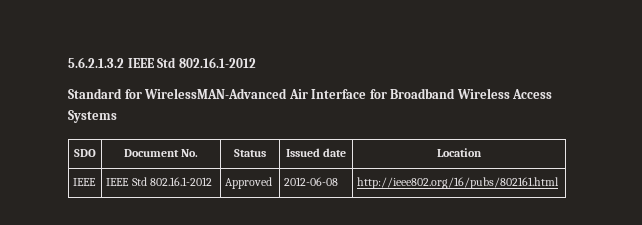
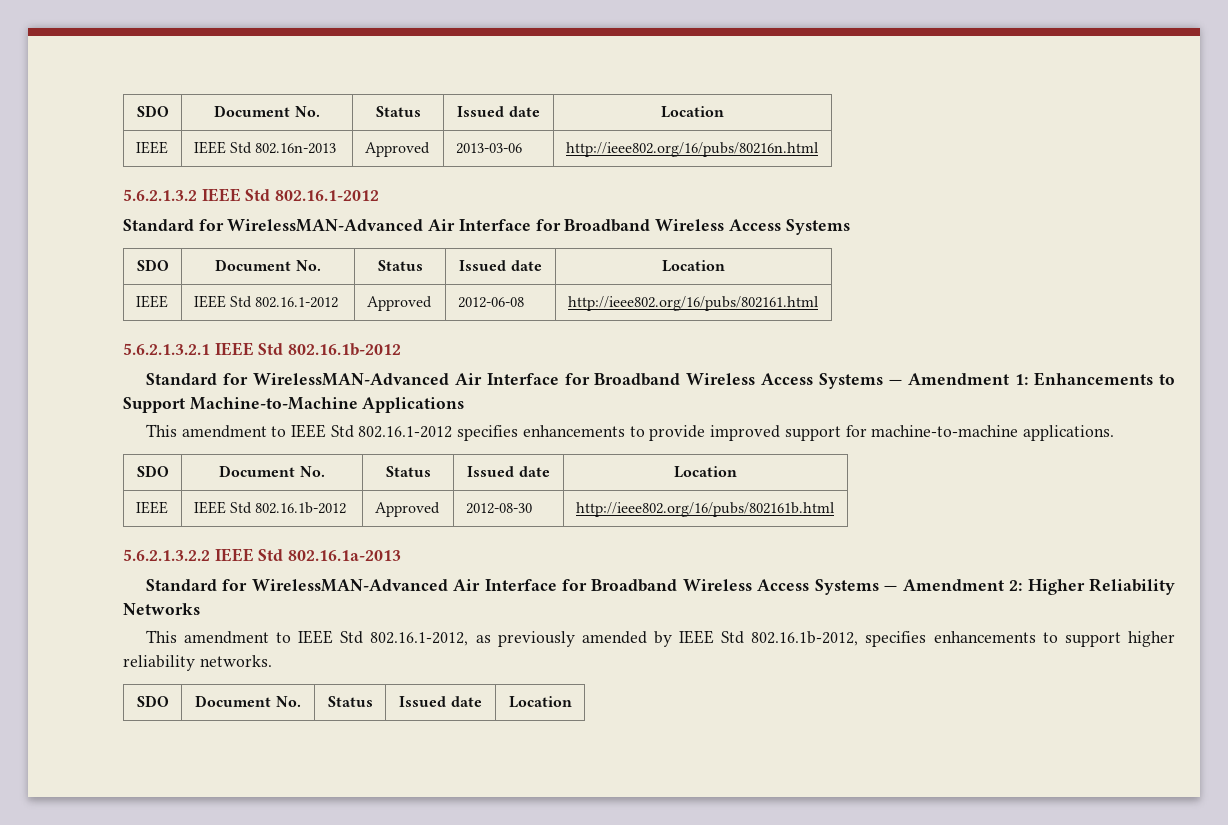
(68, 62) none -> [136,105,169,117] [214,105,320,117] [375,106,421,117] [457,106,540,117] [661,106,724,118] [135,141,168,154] [193,141,337,154] [364,142,430,157] [455,143,522,154] [565,142,819,157] SDO | Document No. | Status | Issued date | Location // IEEE | IEEE Std 802.16n-2013 | Approved | 2013-03-06 | http://ieee802.org/16/pubs/80216n.html //
(560, 183) none -> [123,342,402,356] [145,372,1176,389] [123,397,465,413] [145,424,1114,441] [136,465,169,477] [219,465,325,477] [385,466,431,477] [467,466,550,477] [674,466,737,478] [135,501,168,514] [193,501,347,514] [374,502,440,517] [465,503,532,514] [575,502,835,517] [123,548,402,562] [145,578,1176,595] [123,603,200,615] [145,630,1176,647] [123,655,272,671] [136,695,169,707] [195,695,301,707] [327,696,373,707] [399,696,482,707] [508,696,572,708] // 5.6.2.1.3.2.1 IEEE Std 802.16.1b-2012 // Standard for WirelessMAN-Advanced Air Interface for Broadband Wireless Access Systems — Amendment 1: Enhancements to Support Machine-to-Machine Applications // This amendment to IEEE Std 802.16.1-2012 specifies enhancements to provide improved support for machine-to-machine applications. // SDO | Document No. | Status | Issued date | Location // IEEE | IEEE Std 802.16.1b-2012 | Approved | 2012-08-30 | http://ieee802.org/16/pubs/802161b.html // 5.6.2.1.3.2.2 IEEE Std 802.16.1a-2013 // Standard for WirelessMAN-Advanced Air Interface for Broadband Wireless Access Systems — Amendment 2: Higher Reliability Networks // This amendment to IEEE Std 802.16.1-2012, as previously amended by IEEE Std 802.16.1b-2012, specifies enhancements to support higher reliability networks. // SDO | Document No. | Status | Issued date | Location

